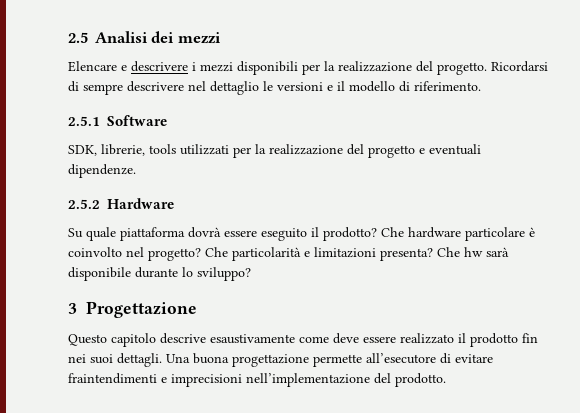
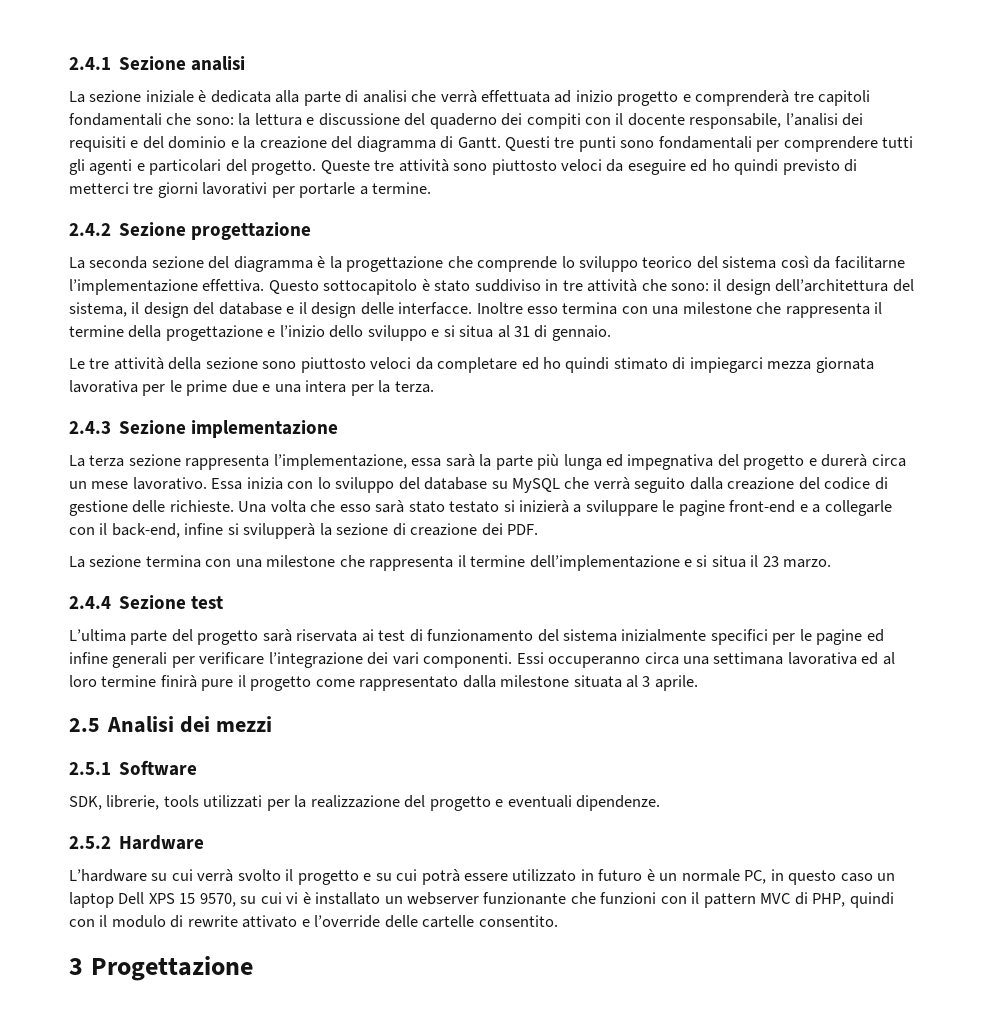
[68,31,221,44] [68,61,548,75] [68,81,481,95] 2.5 Analisi dei mezzi // Elencare e descrivere i mezzi disponibili per la realizzazione del progetto. Ricordarsi di sempre descrivere nel dettaglio le versioni e il modello di riferimento. -> [69,56,246,71] [69,90,871,106] [69,113,864,129] [69,136,914,152] [69,159,858,175] [69,182,432,198] [69,222,312,240] [69,255,905,272] [69,279,914,295] [69,302,883,318] [69,325,611,341] [69,357,874,373] [69,380,434,396] [69,420,339,438] [69,453,906,470] [69,477,888,493] [69,500,892,516] [69,523,539,539] [69,555,832,571] [69,595,224,609] [69,629,884,645] [69,652,895,668] [69,675,698,691] [69,716,273,733] 2.4.1 Sezione analisi // La sezione iniziale è dedicata alla parte di analisi che verrà effettuata ad inizio progetto e comprenderà tre capitoli fondamentali che sono: la lettura e discussione del quaderno dei compiti con il docente responsabile, l’analisi dei requisiti e del dominio e la creazione del diagramma di Gantt. Questi tre punti sono fondamentali per comprendere tutti gli agenti e particolari del progetto. Queste tre attività sono piuttosto veloci da eseguire ed ho quindi previsto di metterci tre giorni lavorativi per portarle a termine. // 2.4.2 Sezione progettazione // La seconda sezione del diagramma è la progettazione che comprende lo sviluppo teorico del sistema così da facilitarne l’implementazione effettiva. Questo sottocapitolo è stato suddiviso in tre attività che sono: il design dell’architettura del sistema, il design del database e il design delle interfacce. Inoltre esso termina con una milestone che rappresenta il termine della progettazione e l’inizio dello sviluppo e si situa al 31 di gennaio. // Le tre attività della sezione sono piuttosto veloci da completare ed ho quindi stimato di impiegarci mezza giornata lavorativa per le prime due e una intera per la terza. // 2.4.3 Sezione implementazione // La terza sezione rappresenta l’implementazione, essa sarà la parte più lunga ed impegnativa del progetto e durerà circa un mese lavorativo. Essa inizia con lo sviluppo del database su MySQL che verrà seguito dalla creazione del codice di gestione delle richieste. Una volta che esso sarà stato testato si inizierà a sviluppare le pagine front-end e a collegarle con il back-end, infine si svilupperà la sezione di creazione dei PDF. // La sezione termina con una milestone che rappresenta il termine dell’implementazione e si situa il 23 marzo. // 2.4.4 Sezione test // L’ultima parte del progetto sarà riservata ai test di funzionamento del sistema inizialmente specifici per le pagine ed infine generali per verificare l’integrazione dei vari componenti. Essi occuperanno circa una settimana lavorativa ed al loro termine finirà pure il progetto come rappresentato dalla milestone situata al 3 aprile. // 2.5 Analisi dei mezzi
[68,227,535,241] [68,247,509,261] [68,267,251,281] [68,301,198,318] [68,333,538,347] [68,353,493,367] [68,373,446,387] Su quale piattaforma dovrà essere eseguito il prodotto? Che hardware particolare è coinvolto nel progetto? Che particolarità e limitazioni presenta? Che hw sarà disponibile durante lo sviluppo? // 3 Progettazione // Questo capitolo descrive esaustivamente come deve essere realizzato il prodotto fin nei suoi dettagli. Una buona progettazione permette all’esecutore di evitare fraintendimenti e imprecisioni nell’implementazione del prodotto. -> [69,869,896,885] [69,892,894,908] [69,915,558,928] [69,956,254,981] L’hardware su cui verrà svolto il progetto e su cui potrà essere utilizzato in futuro è un normale PC, in questo caso un laptop Dell XPS 15 9570, su cui vi è installato un webserver funzionante che funzioni con il pattern MVC di PHP, quindi con il modulo di rewrite attivato e l’override delle cartelle consentito. // 3 Progettazione

